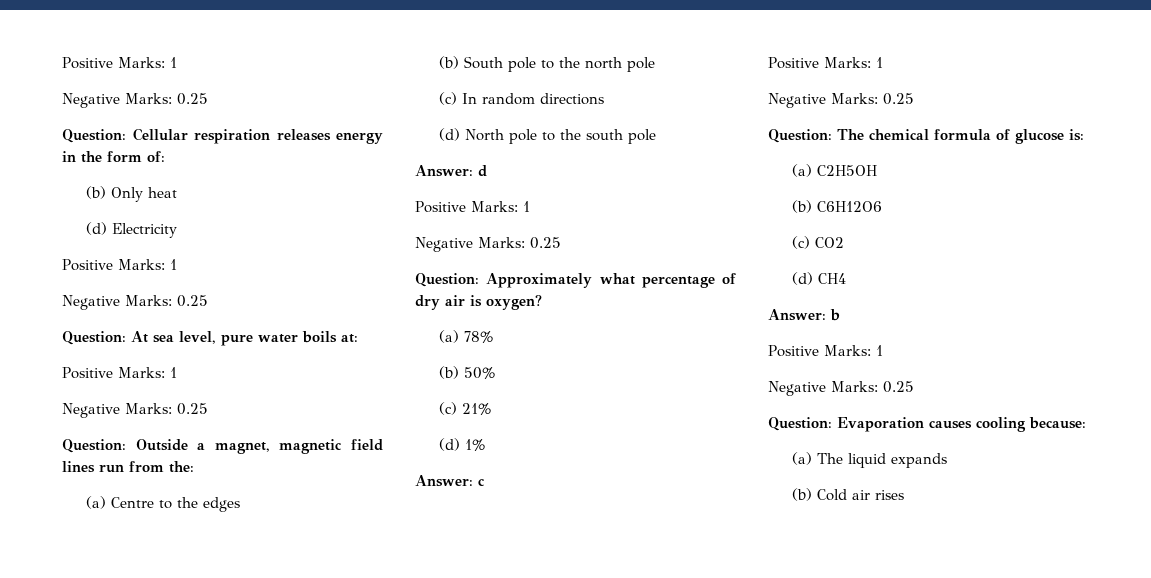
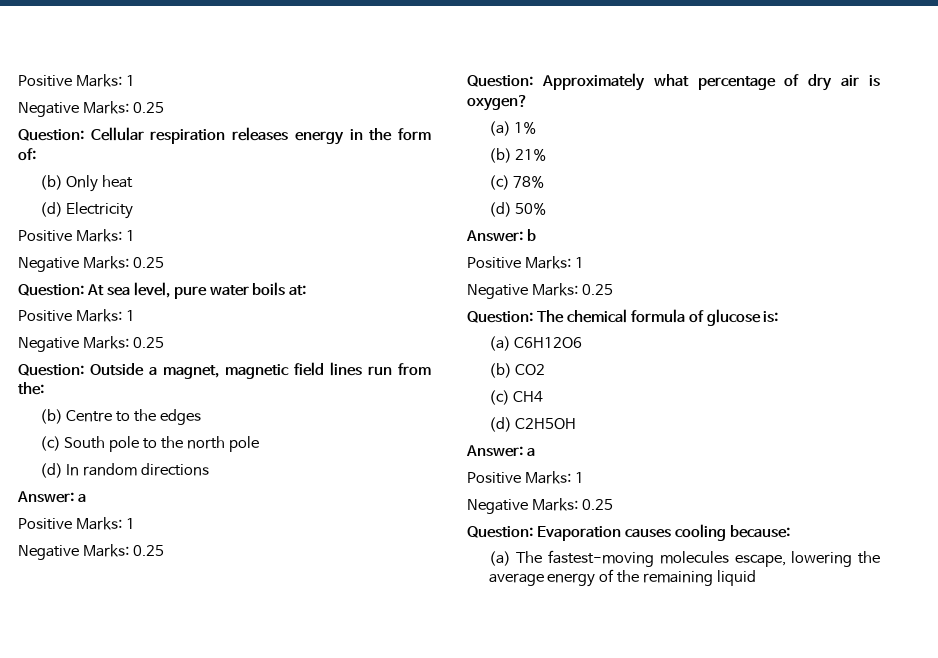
[85,496,106,509] (a) -> [39,409,63,424] (b)
[438,56,459,69] (b) -> [39,436,61,451] (c)
[438,92,457,105] (c) -> [39,463,63,478] (d)
[438,128,656,144] [415,165,487,177] // (d) North pole to the south pole // Answer: d -> [17,491,86,503] // Answer: a
(459, 336) none -> [514,121,537,134] [488,148,547,163] [488,175,510,190] 1% // (b) 21% // (c)
[438,366,459,379] (b) -> [488,202,512,217] (d)
[438,402,491,415] [438,438,485,451] [415,475,485,487] // (c) 21% // (d) 1% // Answer: c -> [466,229,536,242] // Answer: b
[816,165,877,176] [791,200,882,213] [791,236,844,249] [791,272,846,285] [768,309,840,321] C2H5OH // (b) C6H12O6 // (c) CO2 // (d) CH4 // Answer: b -> [514,337,583,349] [488,363,546,378] [488,390,544,405] [488,417,577,432] [466,445,535,457] C6H12O6 // (b) CO2 // (c) CH4 // (d) C2H5OH // Answer: a
[847,453,947,468] [791,488,904,501] liquid expands // (b) Cold air rises -> [548,550,880,567] [488,569,757,587] fastest-moving molecules escape, lowering the average energy of the remaining liquid

